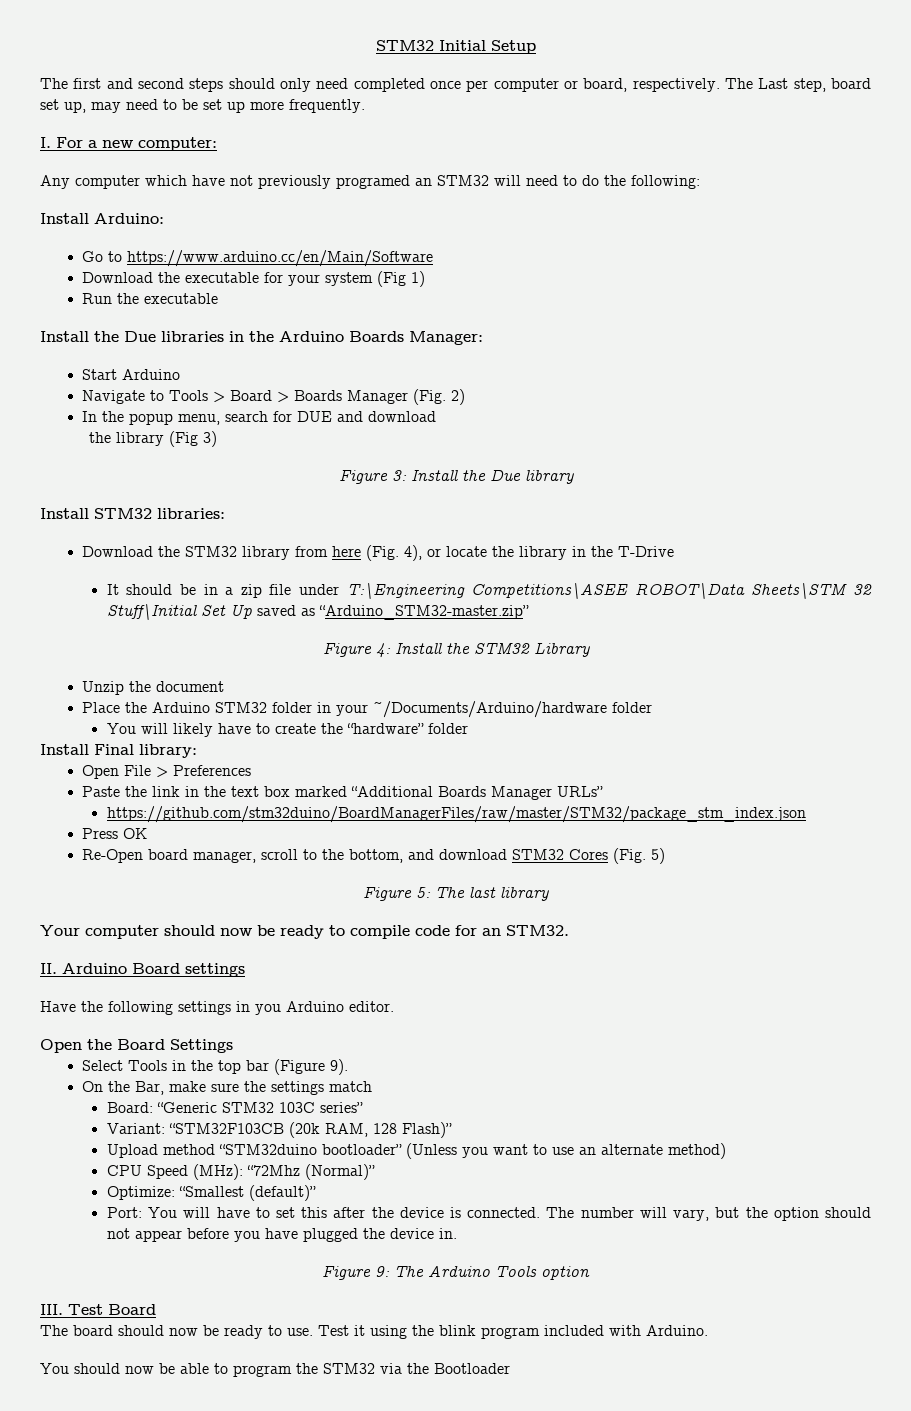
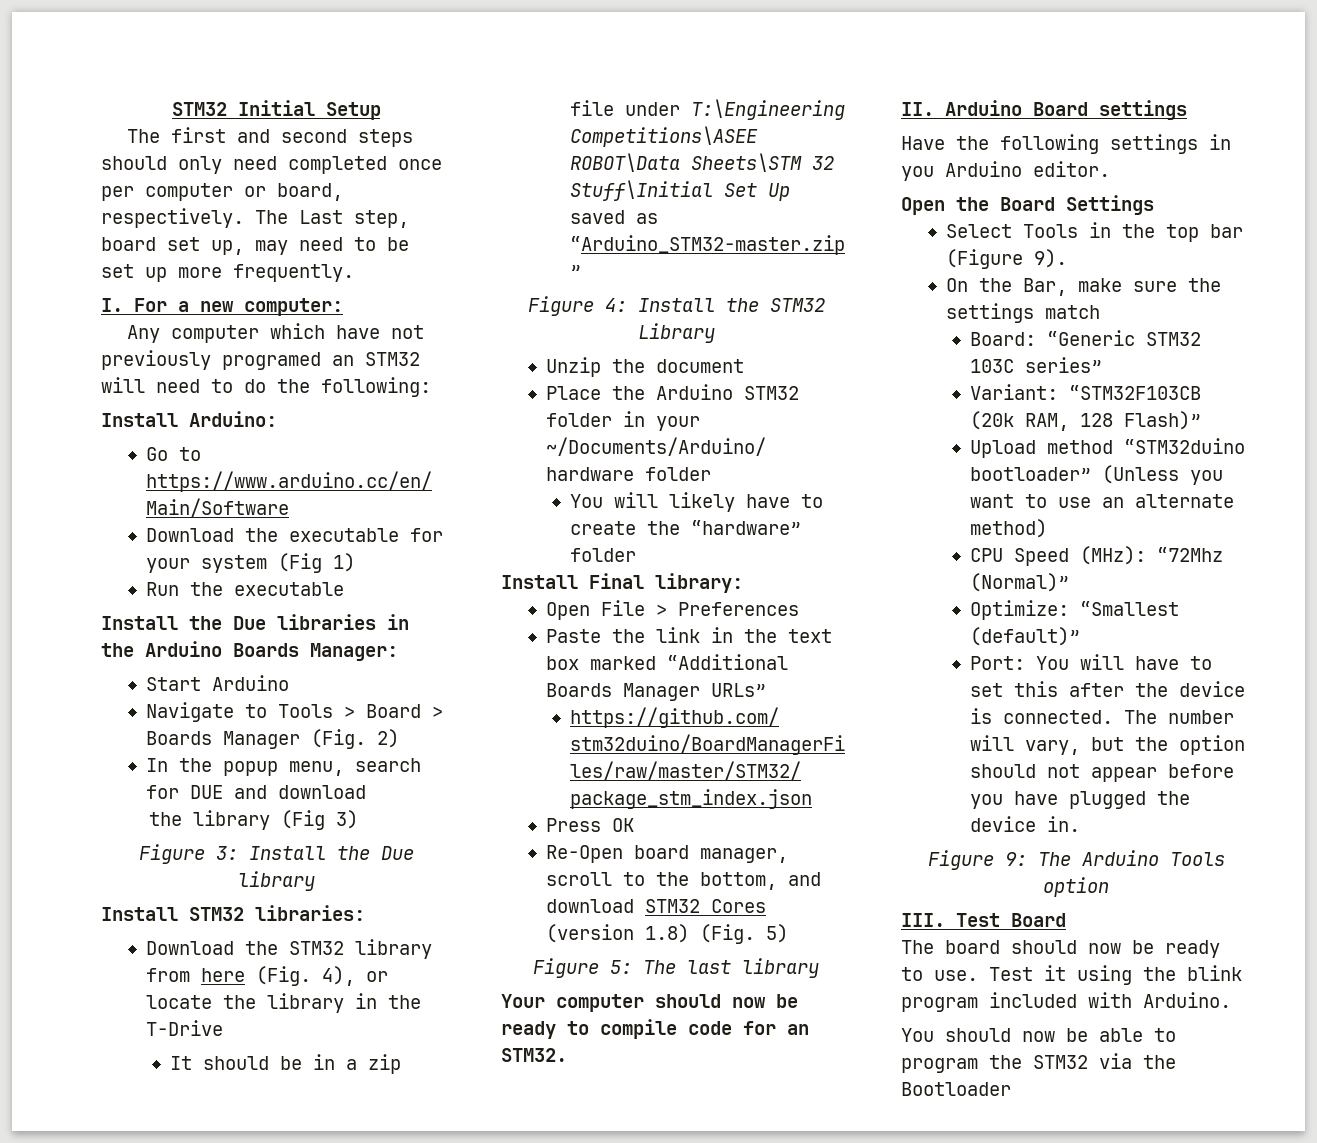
(609, 854) none -> [546,924,690,943] (version 1.8)

